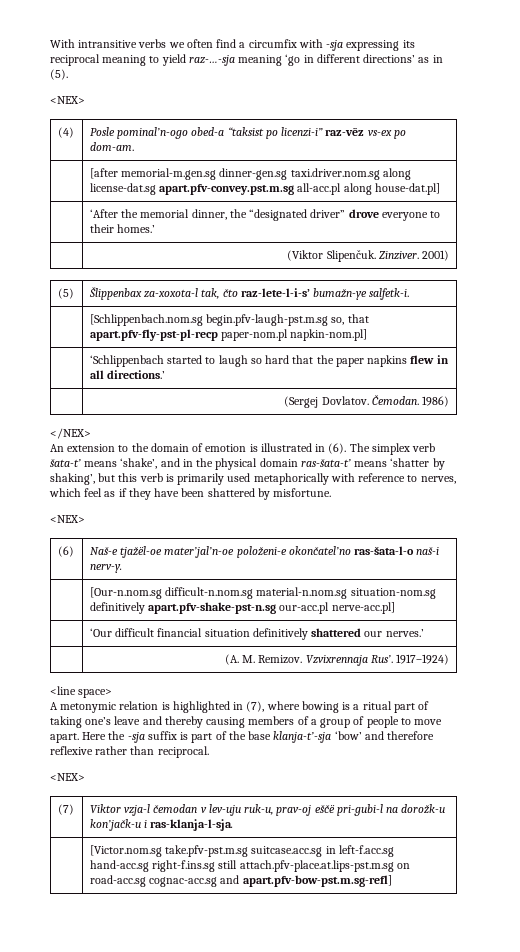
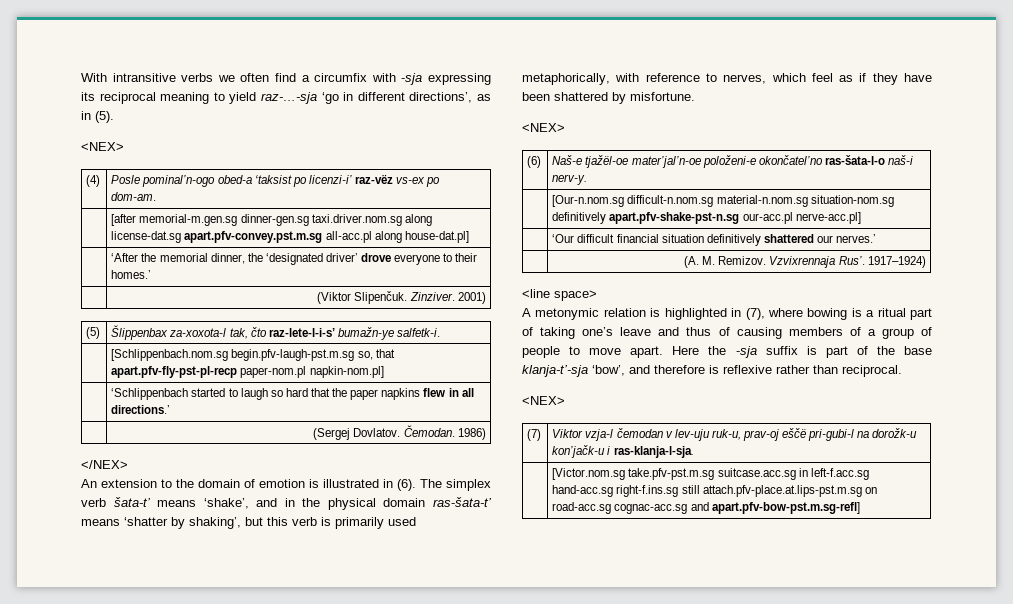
[238,55,283,66] meaning -> (317, 98) none
[363,54,416,63] directions’ -> [409,92,473,103] directions’,
[227,127,324,139] “taksist po licenzi-i” -> [254,175,352,187] ‘taksist po licenzi-i’
[249,209,346,221] “designated driver” -> [265,253,358,265] ‘designated driver’
[253,473,329,485] metaphorically -> [522,73,610,85] metaphorically,
[164,716,203,728] thereby -> [686,327,730,336] thus of
[334,731,362,740] ‘bow’ -> [592,365,625,376] ‘bow’,
(435, 735) none -> [709,365,719,374] is

